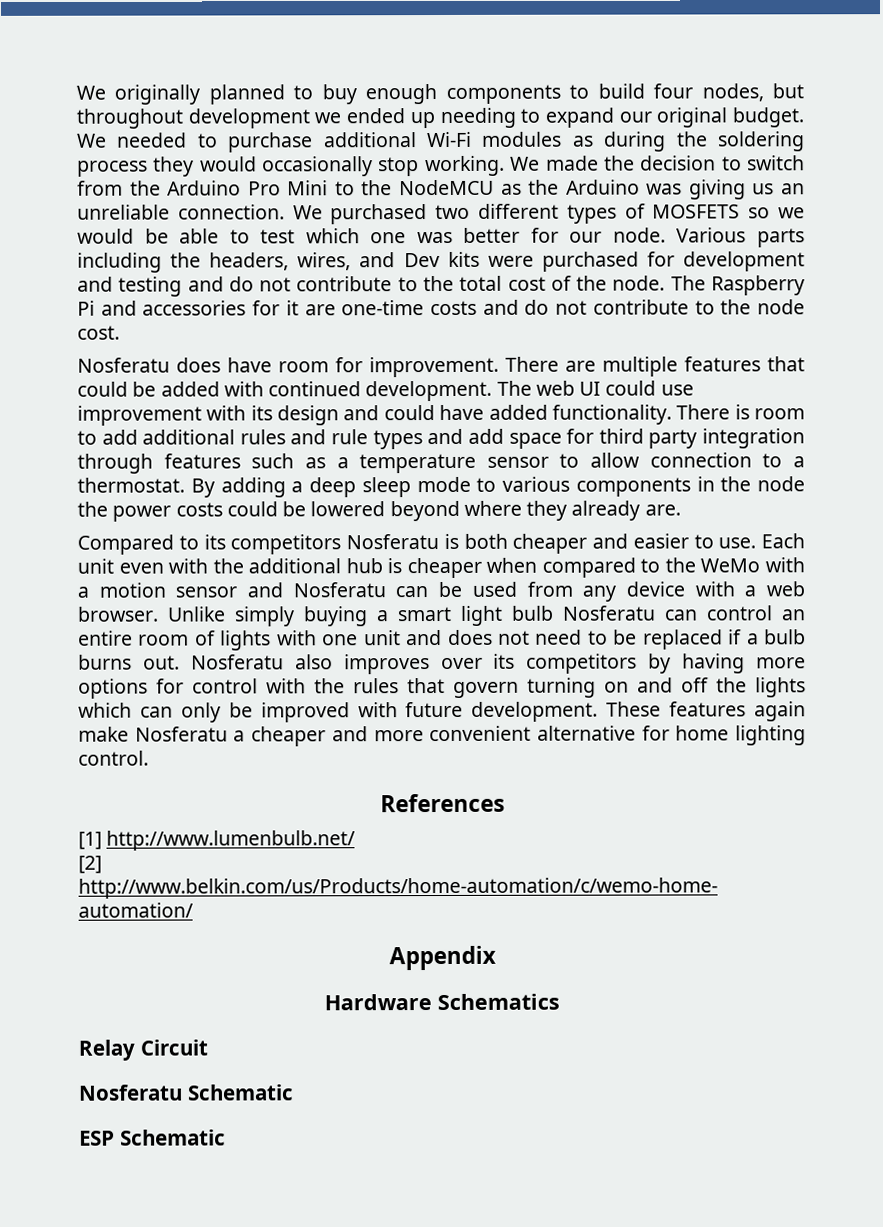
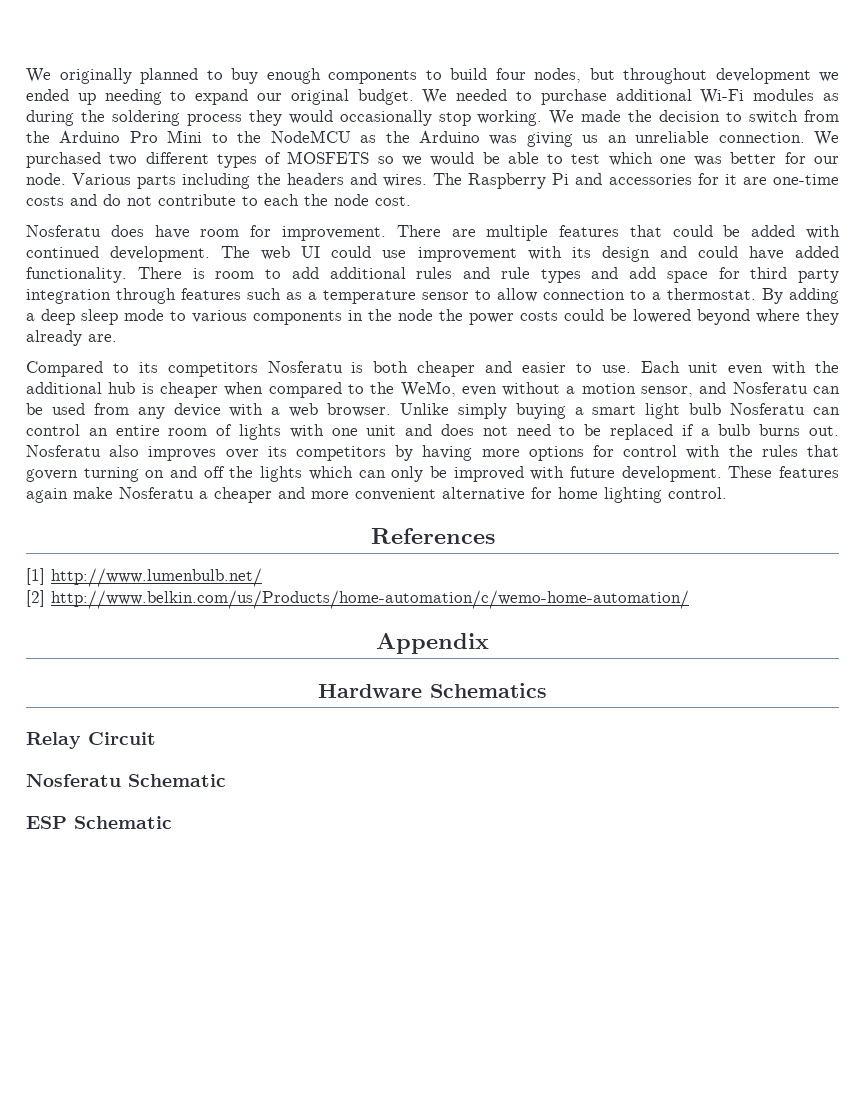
[209,251,806,272] [77,275,666,297] headers, wires, and Dev kits were purchased for development and testing and do not contribute to the total cost of the node. -> [286,173,427,187] headers and wires.
(715, 307) none -> [264,194,299,206] each
[700,557,806,573] WeMo with -> [400,381,561,397] WeMo, even without
[175,586,238,598] sensor -> [641,386,694,397] sensor,

